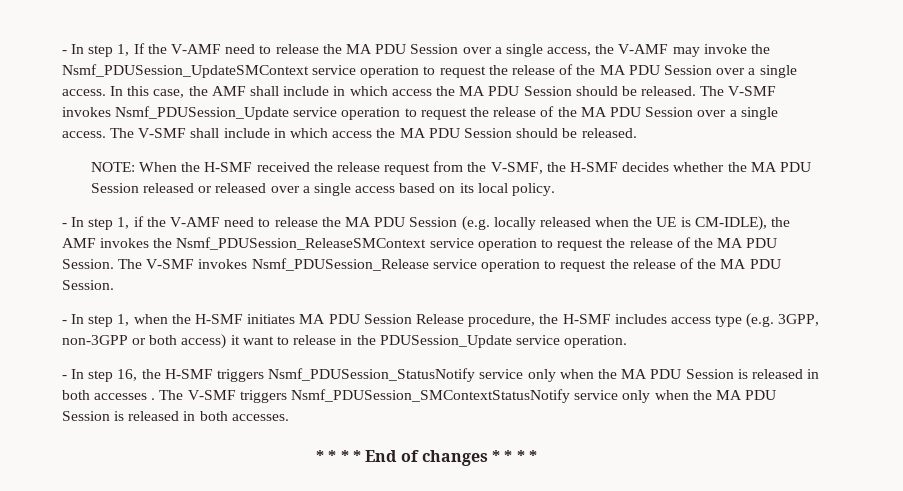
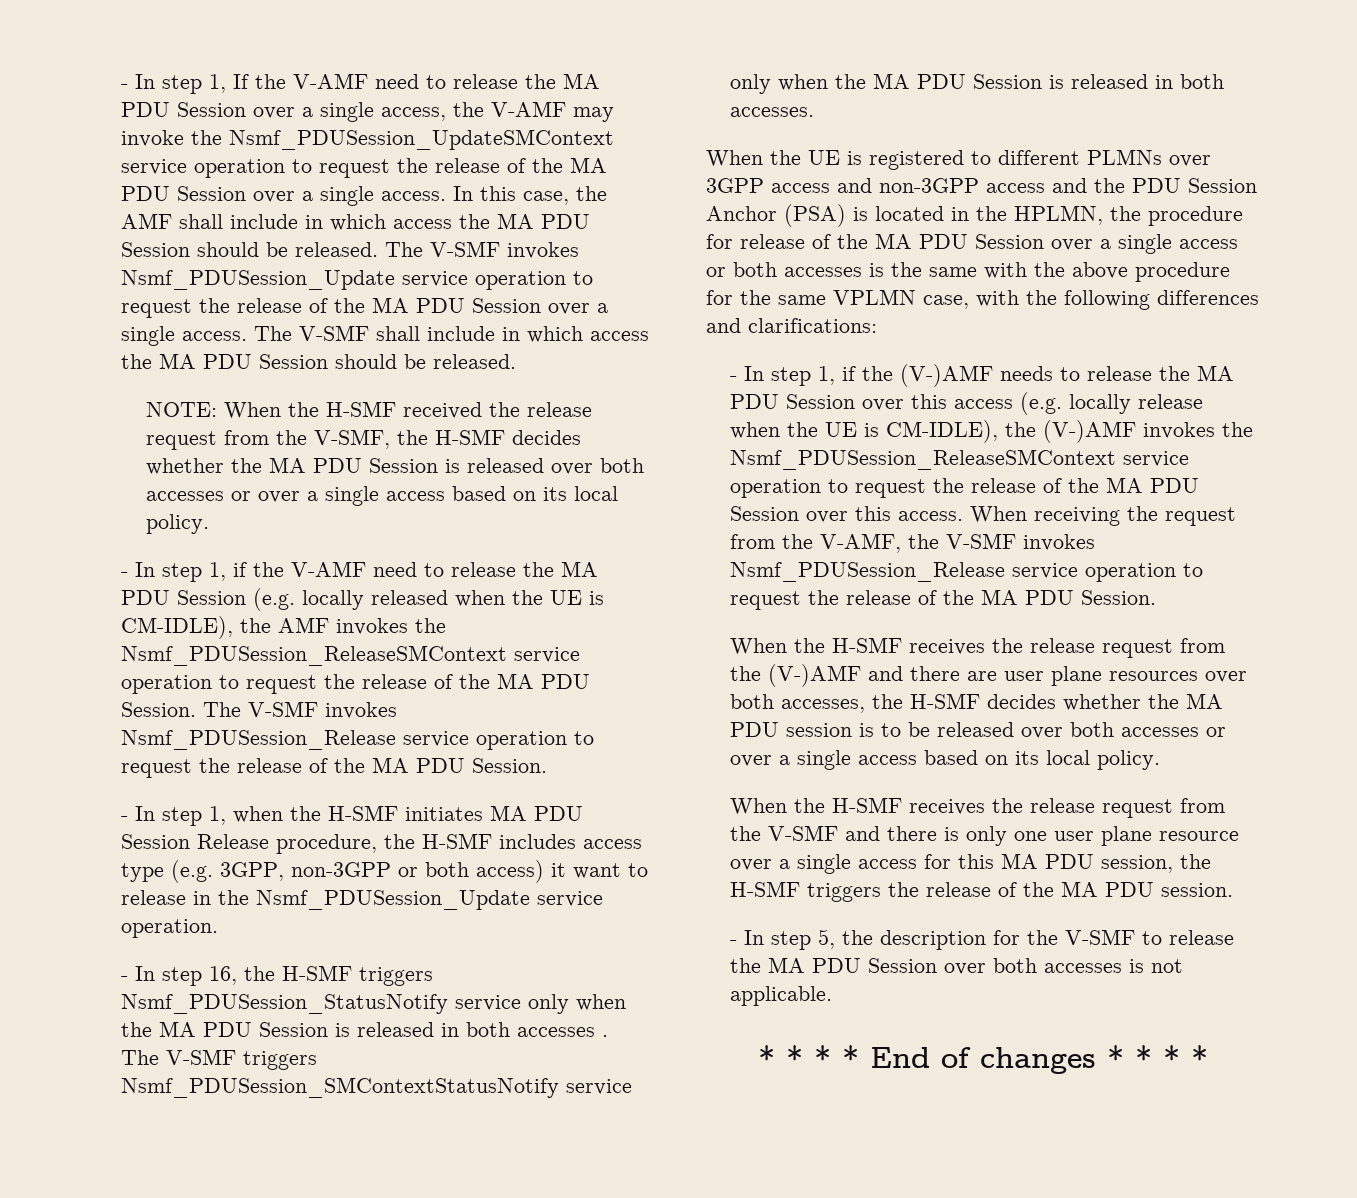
[142,183,267,193] released or released -> [444,458,644,475] [145,491,251,501] is released over both accesses or
[379,335,512,348] PDUSession_Update -> [256,890,531,910] Nsmf_PDUSession_Update
(289, 417) none -> [706,149,1211,170] [706,178,1257,193] [706,204,1243,227] [706,233,1238,254] [706,262,1230,282] [706,289,1259,310] [706,318,877,333] [730,364,1235,387] [730,392,1204,415] [730,420,1254,443] [730,449,1190,470] [730,477,1200,498] [730,506,1237,526] [730,533,1096,553] [730,562,1204,582] [730,589,1157,610] [730,637,1226,658] [730,664,1248,687] [730,693,1224,713] [730,722,1227,739] [730,750,1161,770] [730,797,1226,818] [730,825,1240,846] [730,853,1212,874] [730,881,1234,902] [730,929,1235,950] [730,957,1184,975] [730,986,833,1006] // When the UE is registered to different PLMNs over 3GPP access and non-3GPP access and the PDU Session Anchor (PSA) is located in the HPLMN, the procedure for release of the MA PDU Session over a single access or both accesses is the same with the above procedure for the same VPLMN case, with the following differences and clarifications: // - In step 1, if the (V-)AMF needs to release the MA PDU Session over this access (e.g. locally release when the UE is CM-IDLE), the (V-)AMF invokes the Nsmf_PDUSession_ReleaseSMContext service operation to request the release of the MA PDU Session over this access. When receiving the request from the V-AMF, the V-SMF invokes Nsmf_PDUSession_Release service operation to request the release of the MA PDU Session. // When the H-SMF receives the release request from the (V-)AMF and there are user plane resources over both accesses, the H-SMF decides whether the MA PDU session is to be released over both accesses or over a single access based on its local policy. // When the H-SMF receives the release request from the V-SMF and there is only one user plane resource over a single access for this MA PDU session, the H-SMF triggers the release of the MA PDU session. // - In step 5, the description for the V-SMF to release the MA PDU Session over both accesses is not applicable.

